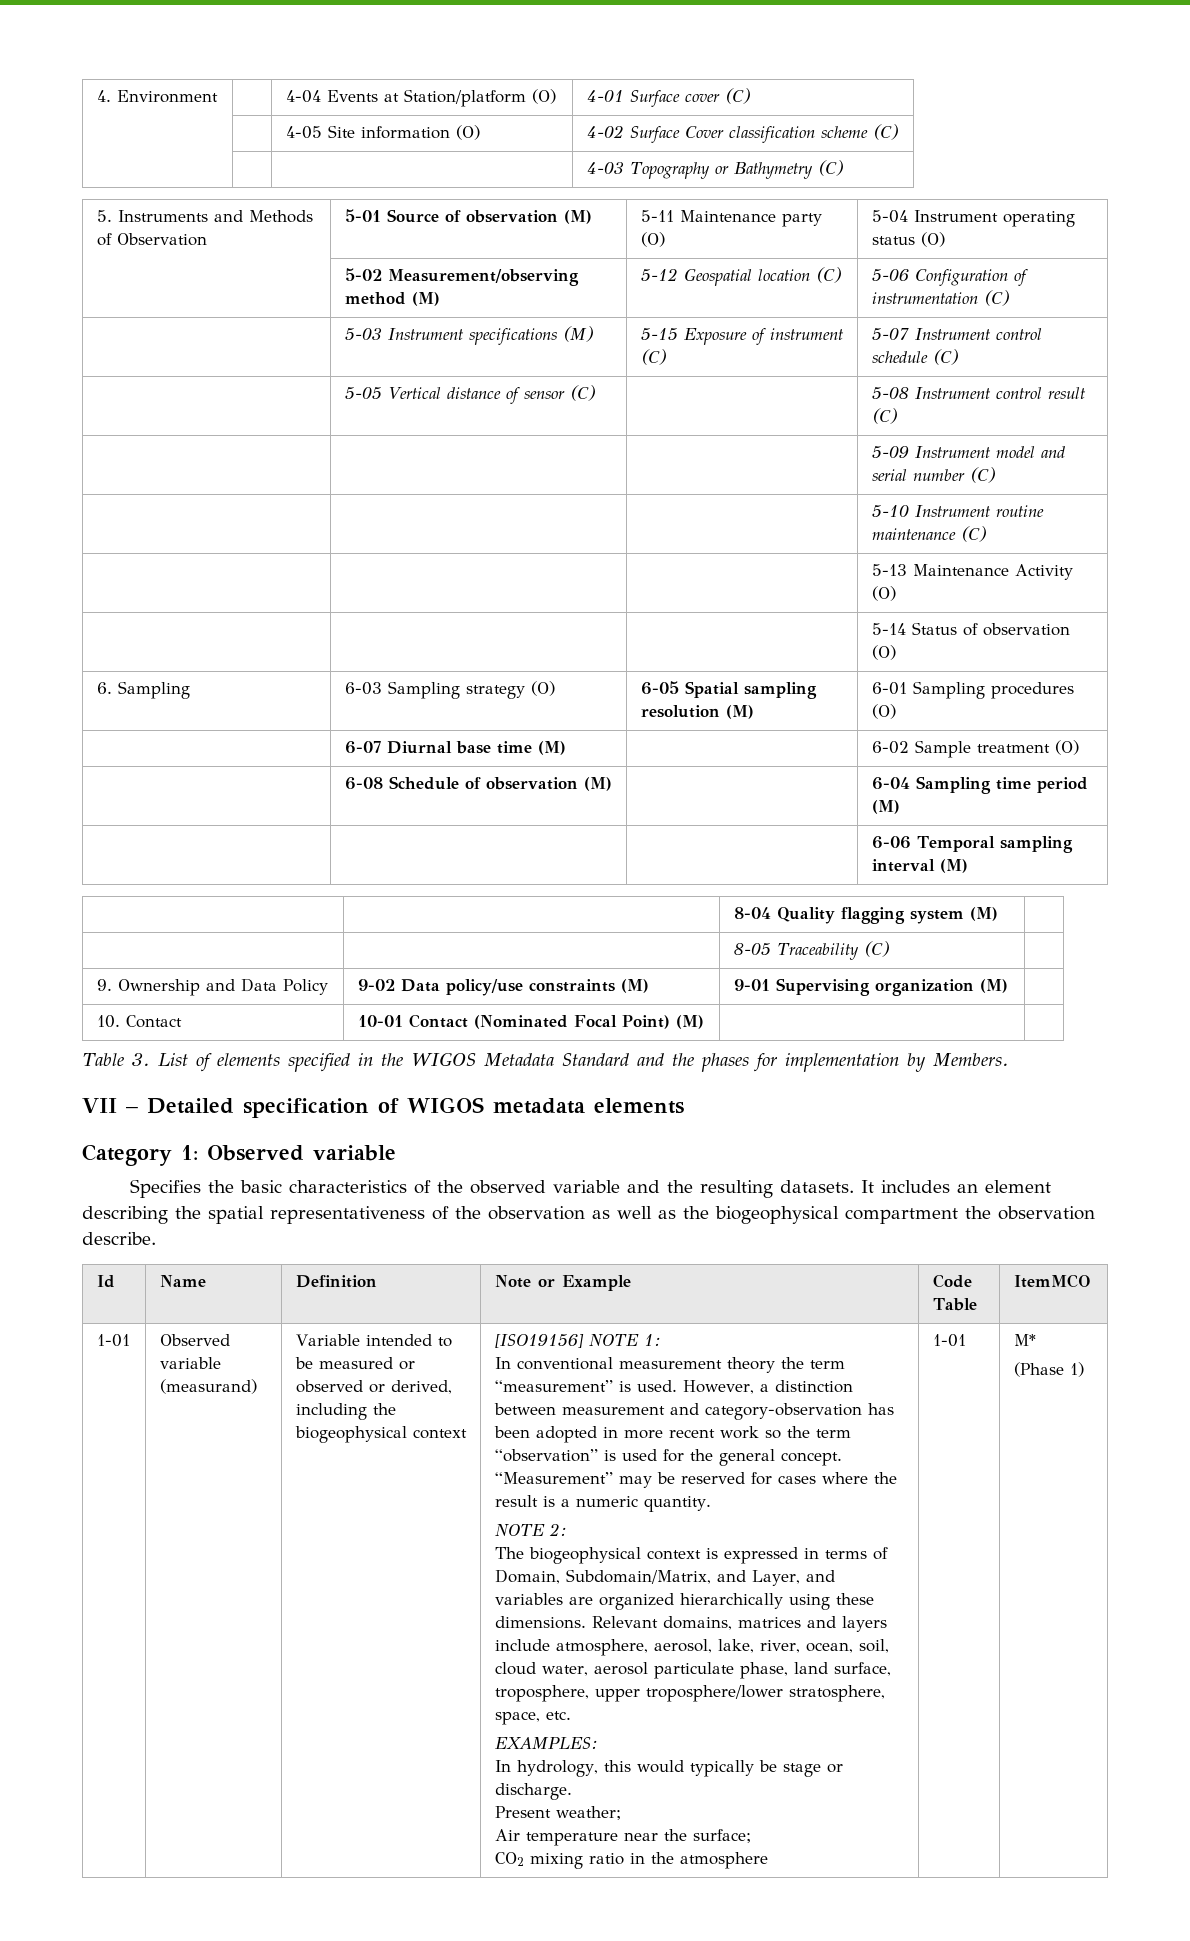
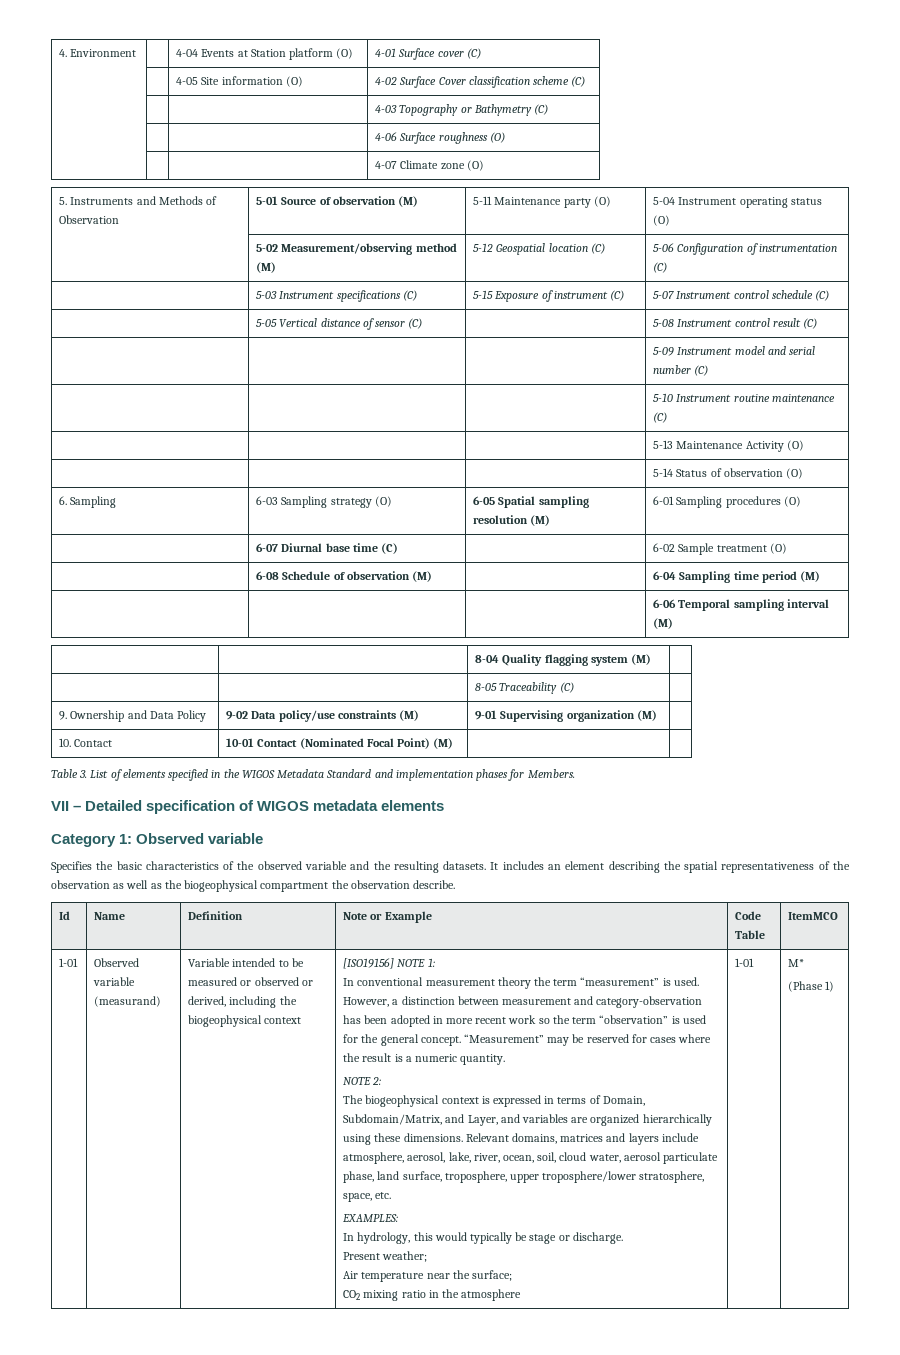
[403,89,526,107] Station/platform -> [250,48,333,60] Station platform
(843, 168) none -> [375,132,505,144] [375,160,484,171] // | | | 4-06 Surface roughness (O) // | | | 4-07 Climate zone (O)
[562,326,593,342] (M) -> [402,290,417,301] (C)
[537,741,566,755] (M) -> [380,543,398,554] (C)
[671,1053,694,1066] the -> [395,769,473,781] implementation
[784,1053,926,1072] implementation by -> (525, 775) none

